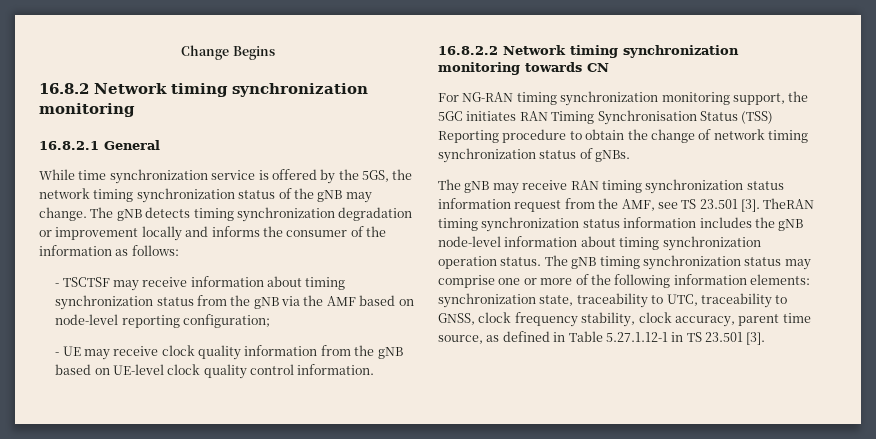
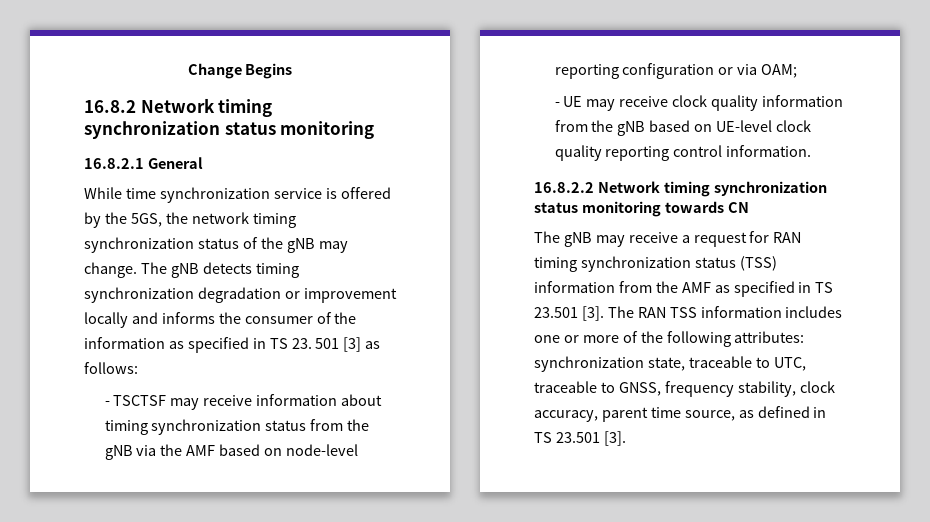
(368, 90) none -> [224,122,276,135] status
(129, 252) none -> [187,337,381,353] specified in TS 23. 501 [3] as
[182,314,270,328] configuration; -> [622,63,798,79] configuration or via OAM;
(247, 371) none -> [605,146,670,161] reporting
(739, 51) none -> [534,202,578,213] status
[438,91,809,106] [438,110,774,125] [438,129,808,143] [438,148,631,163] // For NG-RAN timing synchronization monitoring support, the 5GC initiates RAN Timing Synchronisation Status (TSS) Reporting procedure to obtain the change of network timing synchronization status of gNBs. -> (749, 207) none
(568, 185) none -> [681,231,770,247] a request for
[438,198,815,212] [438,217,804,232] [438,236,761,251] [438,255,811,270] [438,275,495,288] information request from the AMF, see TS 23.501 [3]. TheRAN timing synchronization status information includes the gNB node-level information about timing synchronization operation status. The gNB timing synchronization status may comprise -> [739,256,777,271] [534,281,834,297] [534,306,843,321] (TSS) information from the AMF as specified in TS 23.501 [3]. The RAN TSS information includes
[673,274,810,285] information elements: -> [734,331,805,343] attributes:
[576,293,648,308] traceability -> [688,356,752,368] traceable
[700,293,772,308] traceability -> [534,381,597,393] traceable
[478,312,512,323] clock -> (661, 389) none
[568,331,684,342] Table 5.27.1.12-1 in -> (827, 412) none

